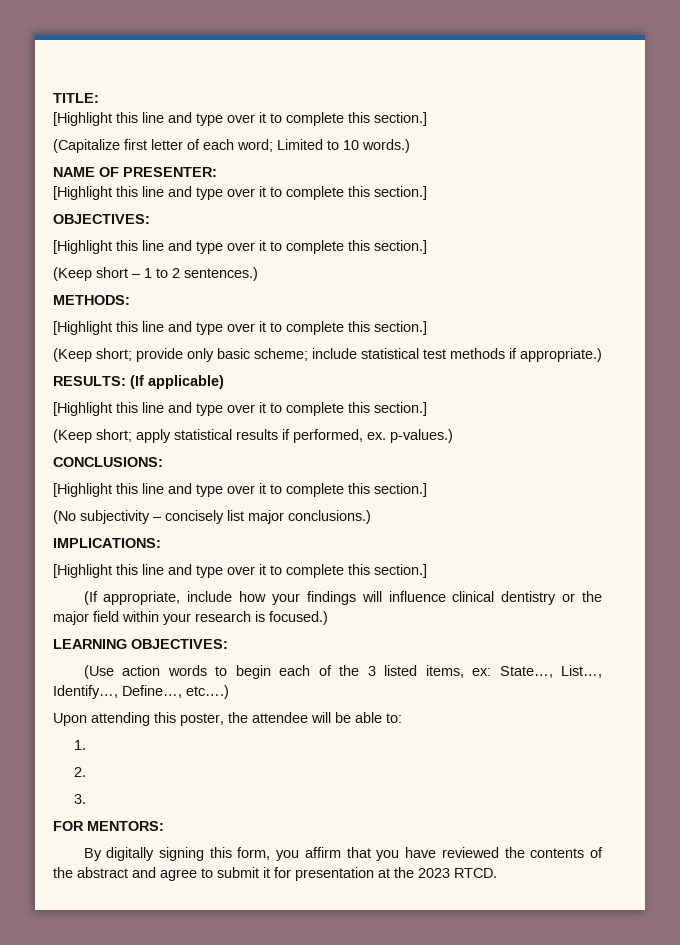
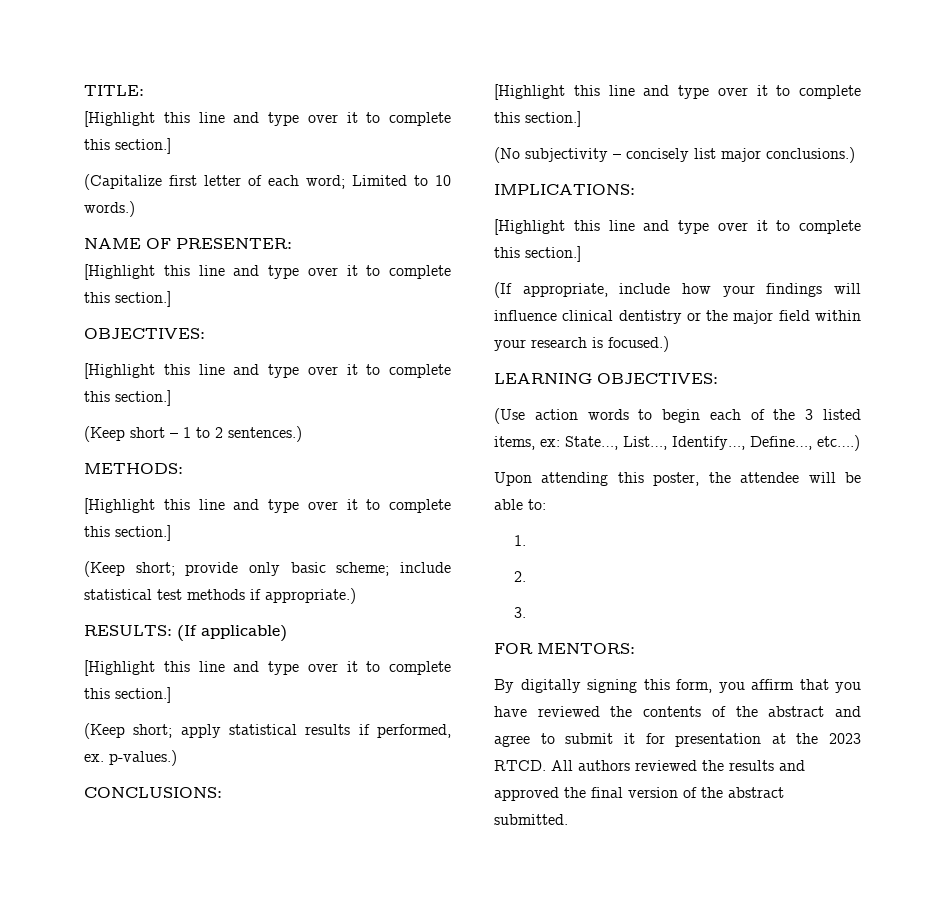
(497, 873) none -> [551,760,805,771] [494,787,784,801] [494,814,568,825] All authors reviewed the results and approved the final version of the abstract submitted.

